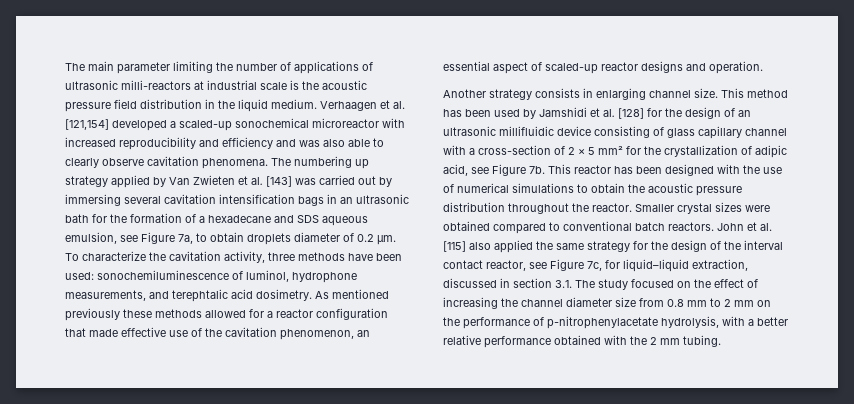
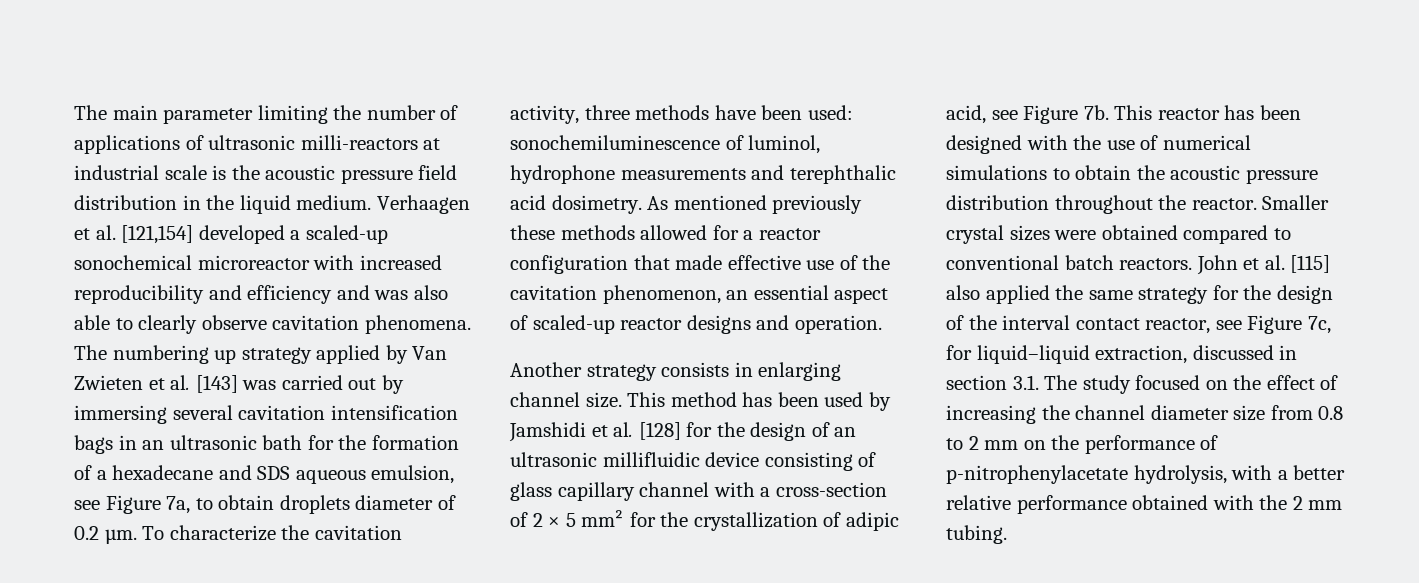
[65,289,228,302] measurements, and terephtalic -> [620,165,896,184] measurements and terephthalic
[687,300,707,307] mm -> (1344, 413) none

